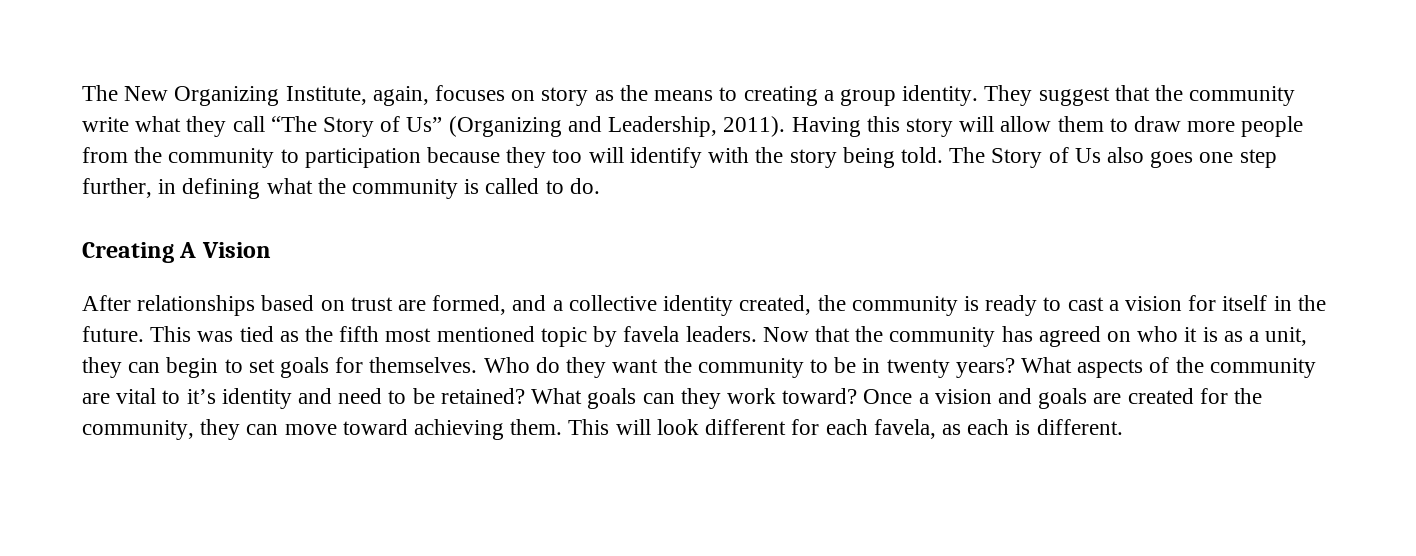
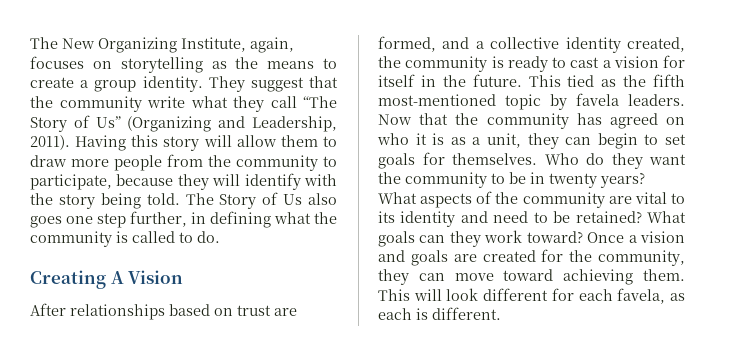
[541,87,589,106] story -> [120,57,203,73] storytelling
[743,86,818,106] creating -> [30,77,74,88] create
[304,148,421,168] participation -> [30,174,112,190] participate,
[552,149,583,163] too -> (209, 182) none
[197,331,234,342] was -> (561, 81) none
[385,326,535,342] most mentioned -> [378,94,496,106] most-mentioned
[186,389,216,404] it’s -> [378,211,395,223] its

